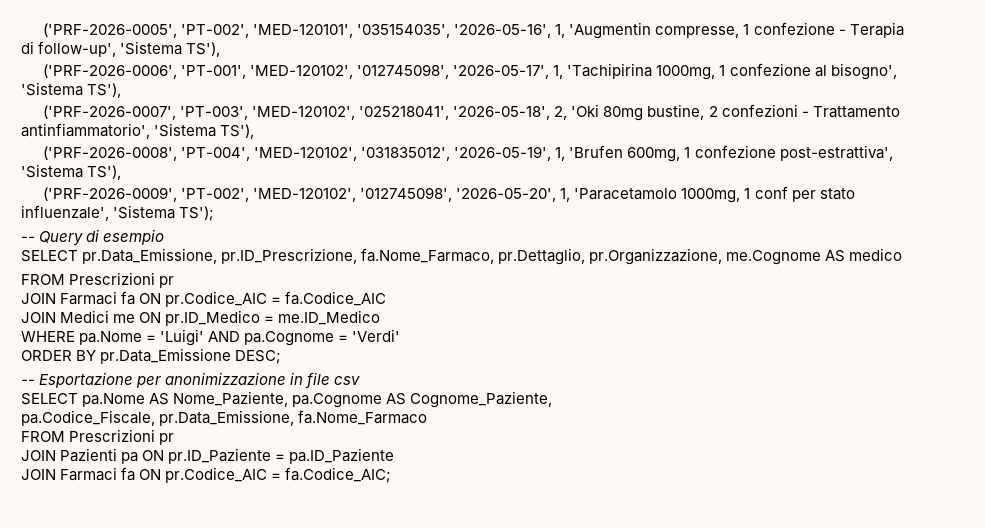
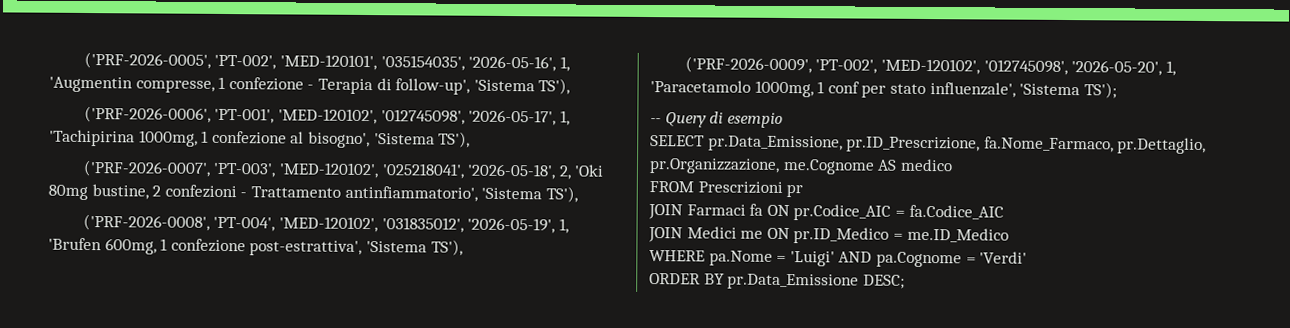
[21,372,361,389] [21,391,553,408] [21,410,428,426] [21,429,175,445] [21,448,395,464] [21,467,392,483] // -- Esportazione per anonimizzazione in file csv // SELECT pa.Nome AS Nome_Paziente, pa.Cognome AS Cognome_Paziente, // pa.Codice_Fiscale, pr.Data_Emissione, fa.Nome_Farmaco // FROM Prescrizioni pr // JOIN Pazienti pa ON pr.ID_Paziente = pa.ID_Paziente // JOIN Farmaci fa ON pr.Codice_AIC = fa.Codice_AIC; -> (905, 281) none

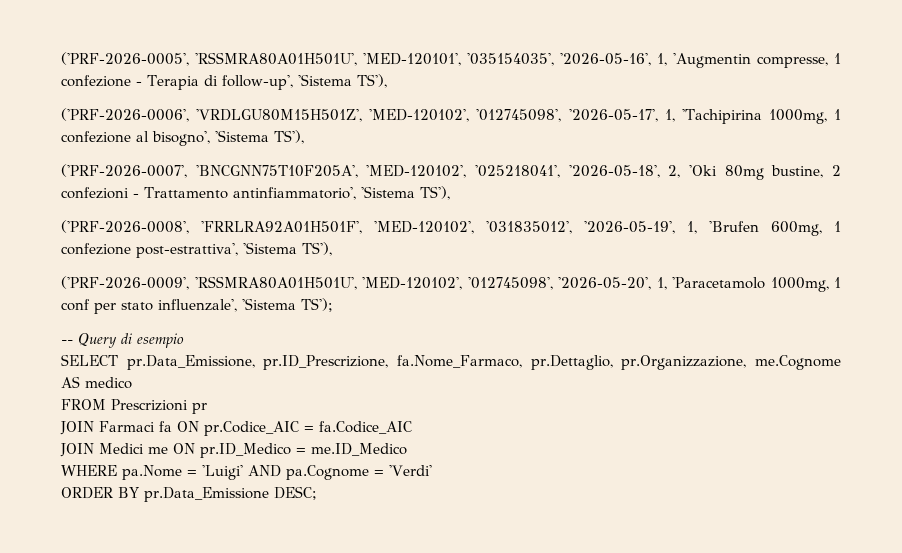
[214,54,277,70] 'PT-002', -> [195,52,357,66] 'RSSMRA80A01H501U',
[214,107,275,124] 'PT-001', -> [196,109,363,122] 'VRDLGU80M15H501Z',
[213,162,276,178] 'PT-003', -> [195,165,358,178] 'BNCGNN75T10F205A',
[213,216,276,232] 'PT-004', -> [201,221,362,234] 'FRRLRA92A01H501F',
[815,59,878,74] 'PT-002', -> [194,276,357,290] 'RSSMRA80A01H501U',

